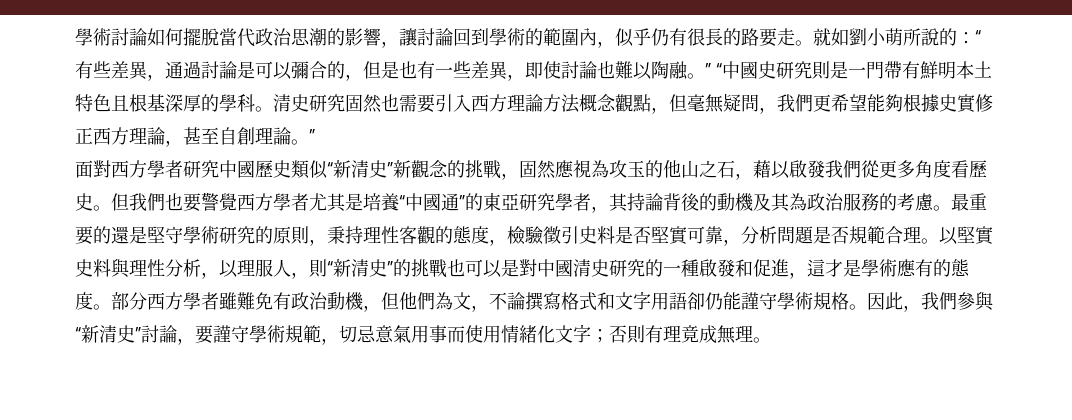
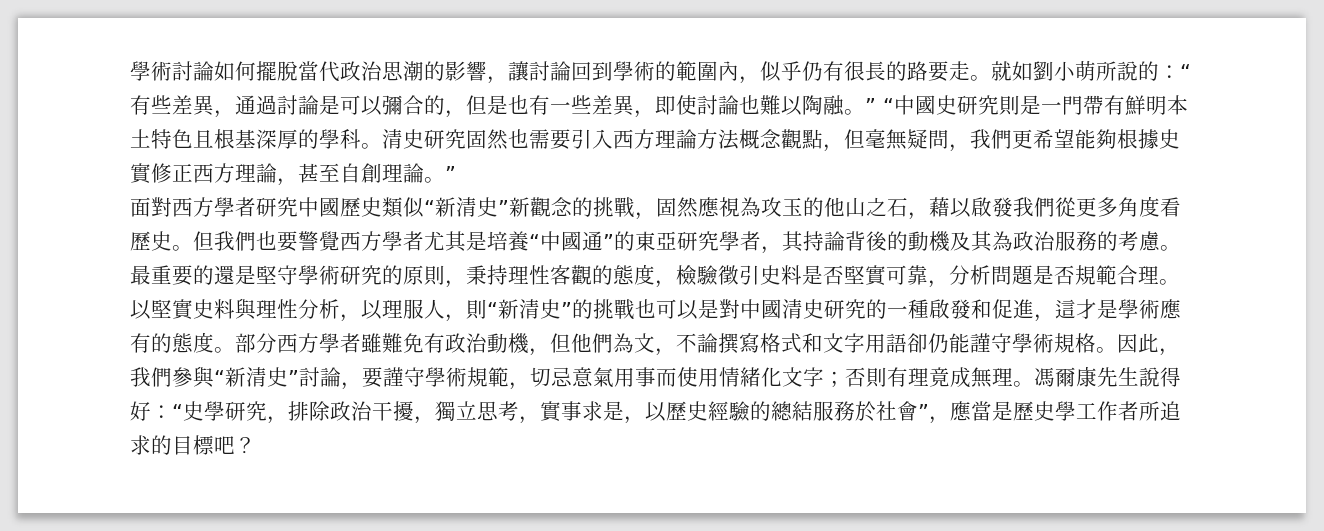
(771, 340) none -> [1034,367,1181,387] [130,401,1181,424] [130,435,256,455] 馮爾康先生說得好：“史學研究，排除政治干擾，獨立思考，實事求是，以歷史經驗的總結服務於社會”，應當是歷史學工作者所追求的目標吧？

